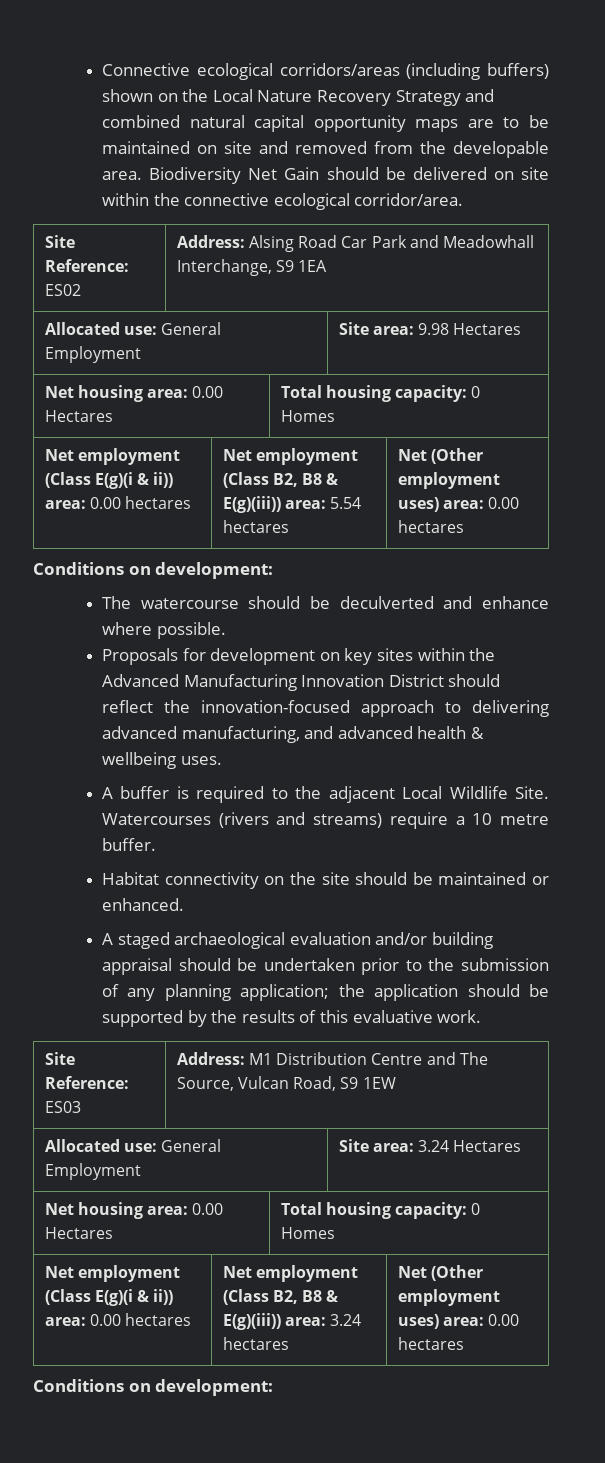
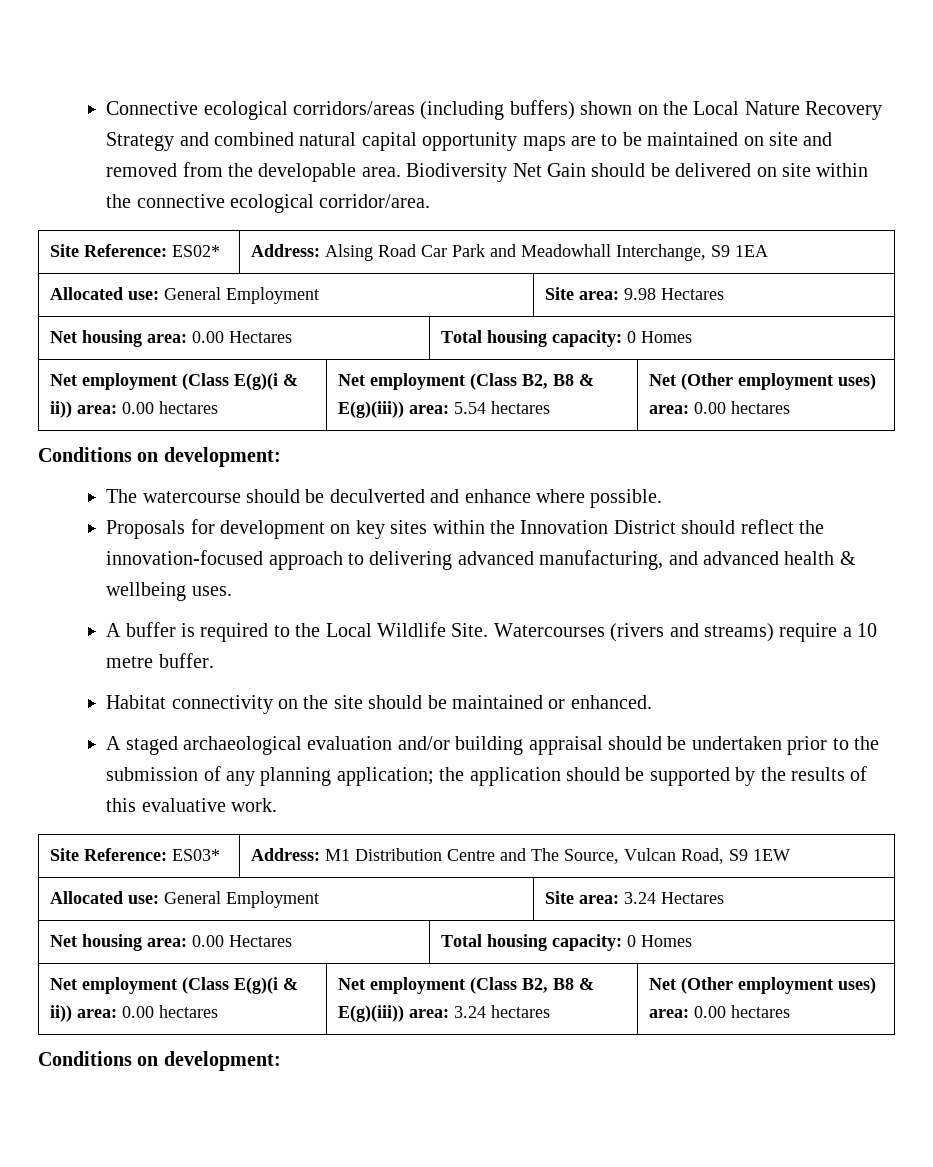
[44,284,81,296] ES02 -> [171,245,220,257] ES02*
[102,674,297,691] Advanced Manufacturing -> (516, 527) none
[328,786,395,803] adjacent -> (321, 630) none
[44,1101,81,1113] ES03 -> [171,849,220,861] ES03*

